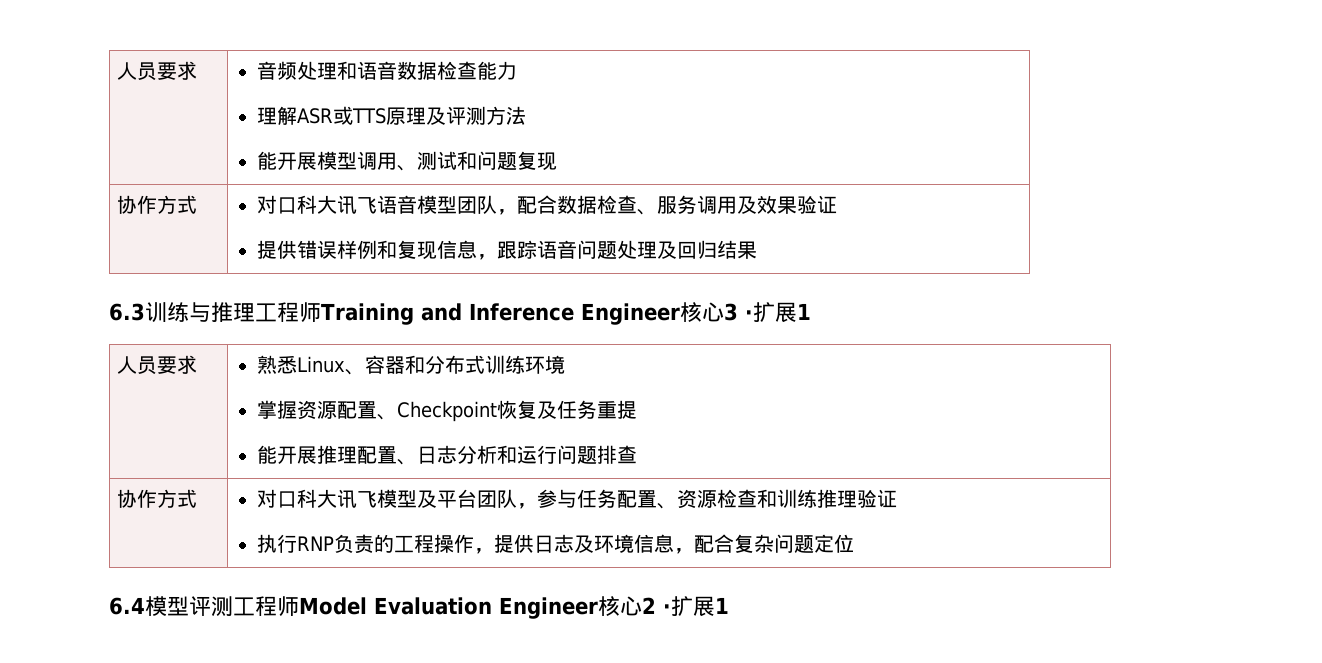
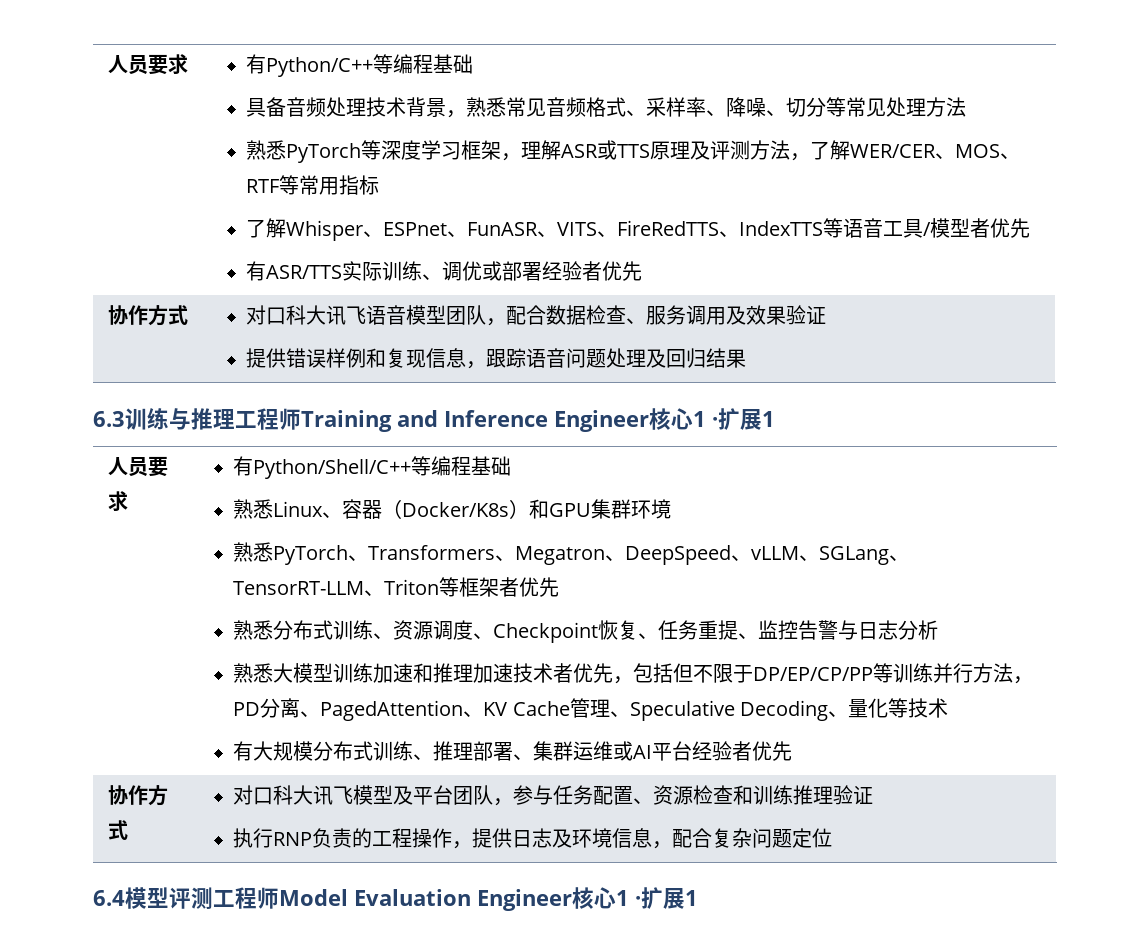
[117,61,198,81] [257,61,518,80] 人员要求 | 音频处理和语音数据检查能力 // -> [108,54,189,75] [246,54,474,77] [246,97,967,118] [246,140,522,163] 人员要求 | 有Python/C++等编程基础 // 具备音频处理技术背景，熟悉常见音频格式、采样率、降噪、切分等常见处理方法 // 熟悉PyTorch等深度学习框架，
[257,151,558,171] // 能开展模型调用、测试和问题复现 -> [790,140,1021,161] [246,175,380,195] [246,218,1031,241] [246,261,643,281] ，了解WER/CER、MOS、RTF等常用指标 // 了解Whisper、ESPnet、FunASR、VITS、FireRedTTS、IndexTTS等语音工具/模型者优先 // 有ASR/TTS实际训练、调优或部署经验者优先
[723,303,738,321] 3 -> [692,411,706,427] 1
[257,355,566,375] [257,400,378,420] 熟悉Linux、容器和分布式训练环境 // 掌握资源配置 -> [233,456,512,479] [233,499,672,519] [233,542,910,565] [233,577,560,597] [233,620,474,640] 有Python/Shell/C++等编程基础 // 熟悉Linux、容器（Docker/K8s）和GPU集群环境 // 熟悉PyTorch、Transformers、Megatron、DeepSpeed、vLLM、SGLang、TensorRT-LLM、Triton等框架者优先 // 熟悉分布式训练、资源调度
[537,401,558,419] 及 -> [638,633,659,639] 、
[257,445,638,465] // 能开展推理配置、日志分析和运行问题排查 -> [738,620,939,640] [233,663,1034,684] [233,698,949,721] [233,741,793,761] 、监控告警与日志分析 // 熟悉大模型训练加速和推理加速技术者优先，包括但不限于DP/EP/CP/PP等训练并行方法，PD分离、PagedAttention、KV Cache管理、Speculative Decoding、量化等技术 // 有大规模分布式训练、推理部署、集群运维或AI平台经验者优先
[642,597,656,614] 2 -> [616,890,629,906] 1

